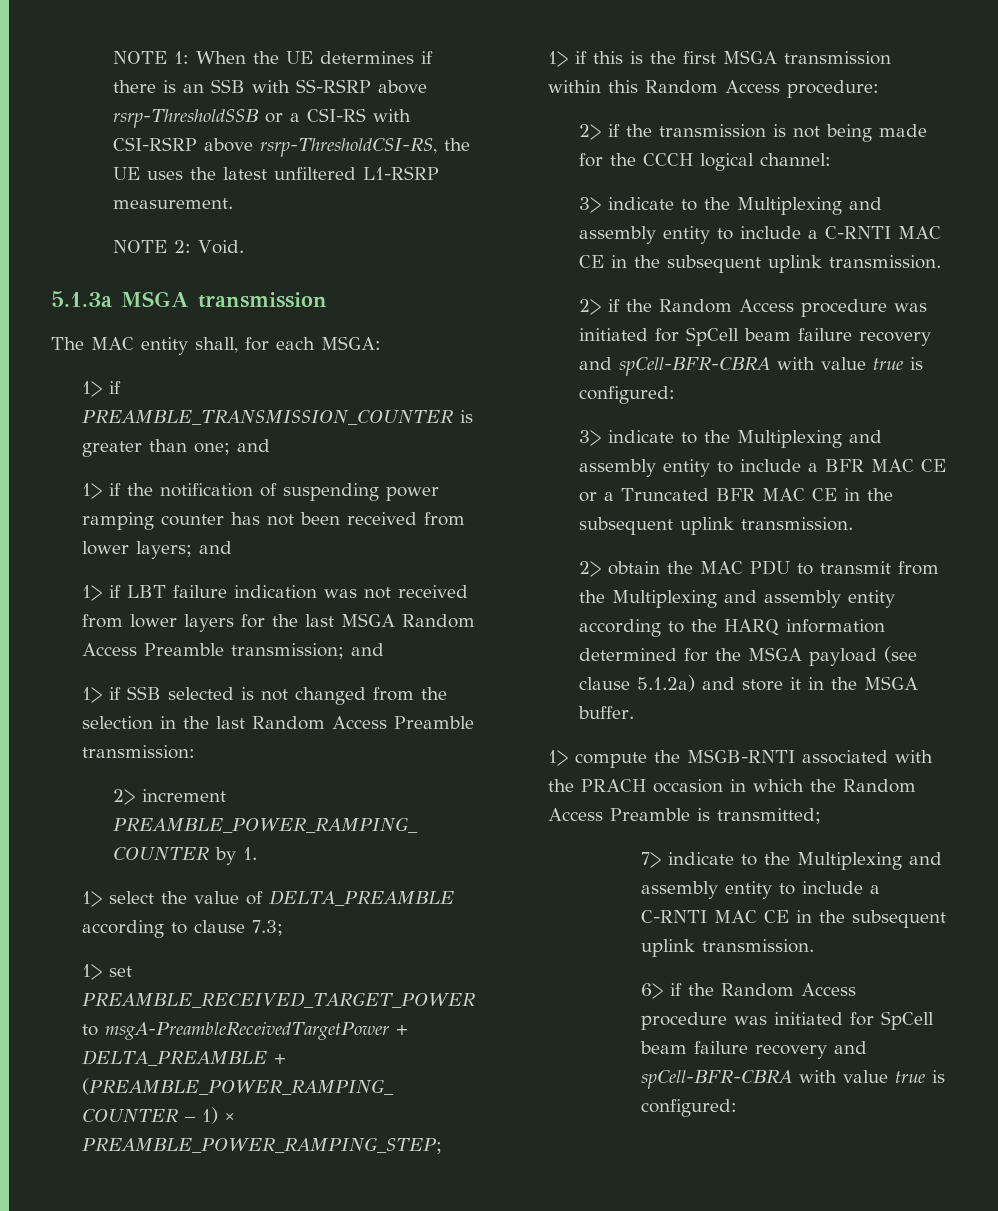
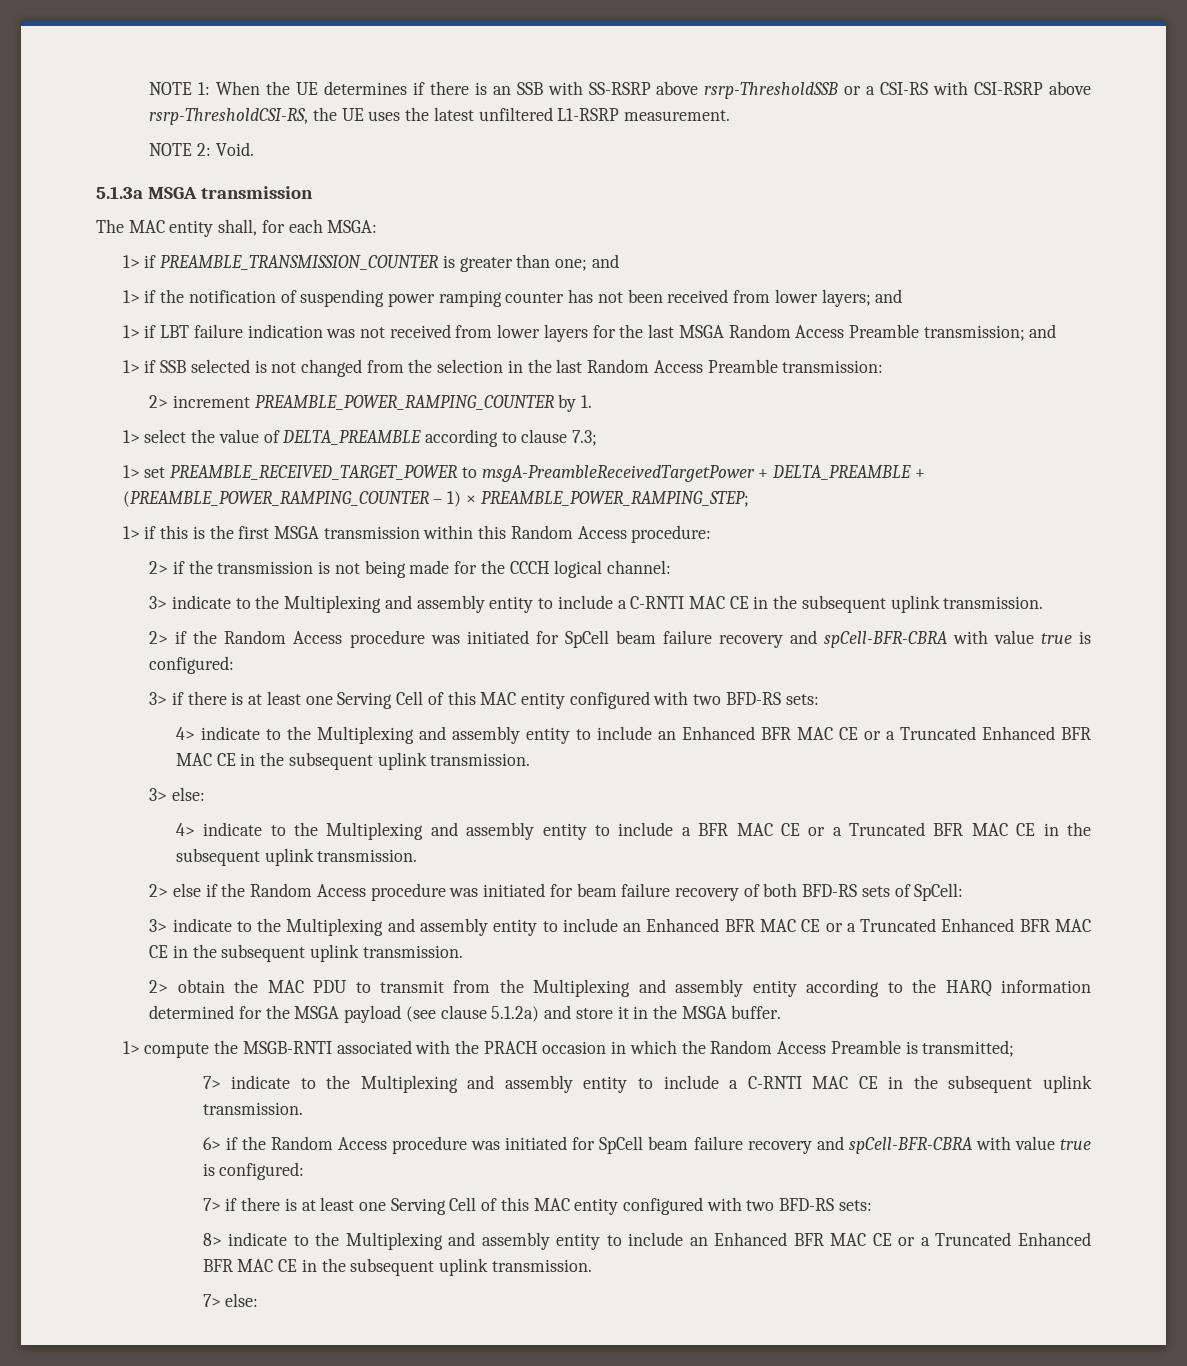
(601, 438) none -> [172,691,819,709] [175,726,1091,744] [175,752,531,770] [149,787,206,801] [175,823,195,836] if there is at least one Serving Cell of this MAC entity configured with two BFD-RS sets: // 4> indicate to the Multiplexing and assembly entity to include an Enhanced BFR MAC CE or a Truncated Enhanced BFR MAC CE in the subsequent uplink transmission. // 3> else: // 4>
(853, 524) none -> [149,883,964,901] [149,918,1091,936] [149,944,463,962] // 2> else if the Random Access procedure was initiated for beam failure recovery of both BFD-RS sets of SpCell: // 3> indicate to the Multiplexing and assembly entity to include an Enhanced BFR MAC CE or a Truncated Enhanced BFR MAC CE in the subsequent uplink transmission.
(737, 1108) none -> [202,1197,872,1215] [202,1232,1092,1250] [202,1258,592,1276] [202,1293,259,1307] // 7> if there is at least one Serving Cell of this MAC entity configured with two BFD-RS sets: // 8> indicate to the Multiplexing and assembly entity to include an Enhanced BFR MAC CE or a Truncated Enhanced BFR MAC CE in the subsequent uplink transmission. // 7> else:

